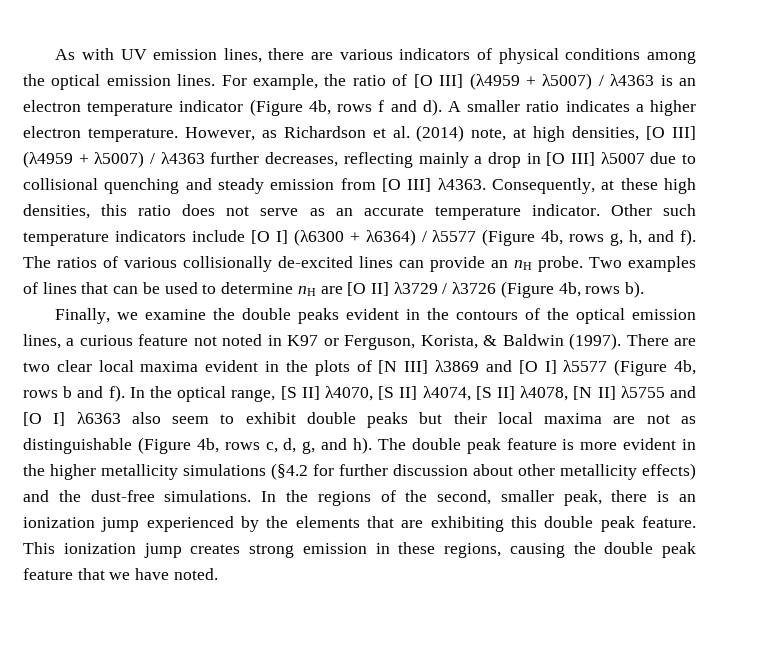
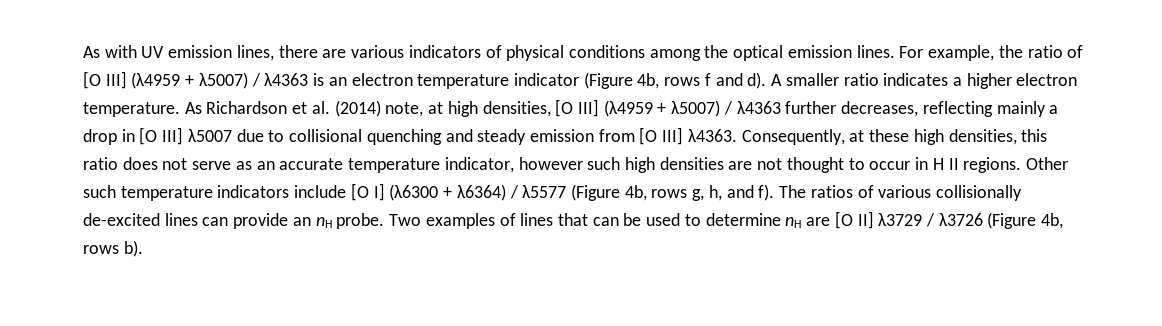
[184,127,277,141] However, as -> [184,102,202,114] As
[531,204,600,216] indicator. -> [444,157,1022,173] indicator, however such high densities are not thought to occur in H II regions.
[55,308,696,324] [23,333,696,350] [23,359,697,376] [23,385,696,402] [23,412,696,428] [23,437,696,454] [23,463,696,480] [23,490,697,506] [23,516,697,532] [23,542,696,558] [23,568,218,580] // Finally, we examine the double peaks evident in the contours of the optical emission lines, a curious feature not noted in K97 or Ferguson, Korista, & Baldwin (1997). There are two clear local maxima evident in the plots of [N III] λ3869 and [O I] λ5577 (Figure 4b, rows b and f). In the optical range, [S II] λ4070, [S II] λ4074, [S II] λ4078, [N II] λ5755 and [O I] λ6363 also seem to exhibit double peaks but their local maxima are not as distinguishable (Figure 4b, rows c, d, g, and h). The double peak feature is more evident in the higher metallicity simulations (§4.2 for further discussion about other metallicity effects) and the dust-free simulations. In the regions of the second, smaller peak, there is an ionization jump experienced by the elements that are exhibiting this double peak feature. This ionization jump creates strong emission in these regions, causing the double peak feature that we have noted. -> (143, 248) none

